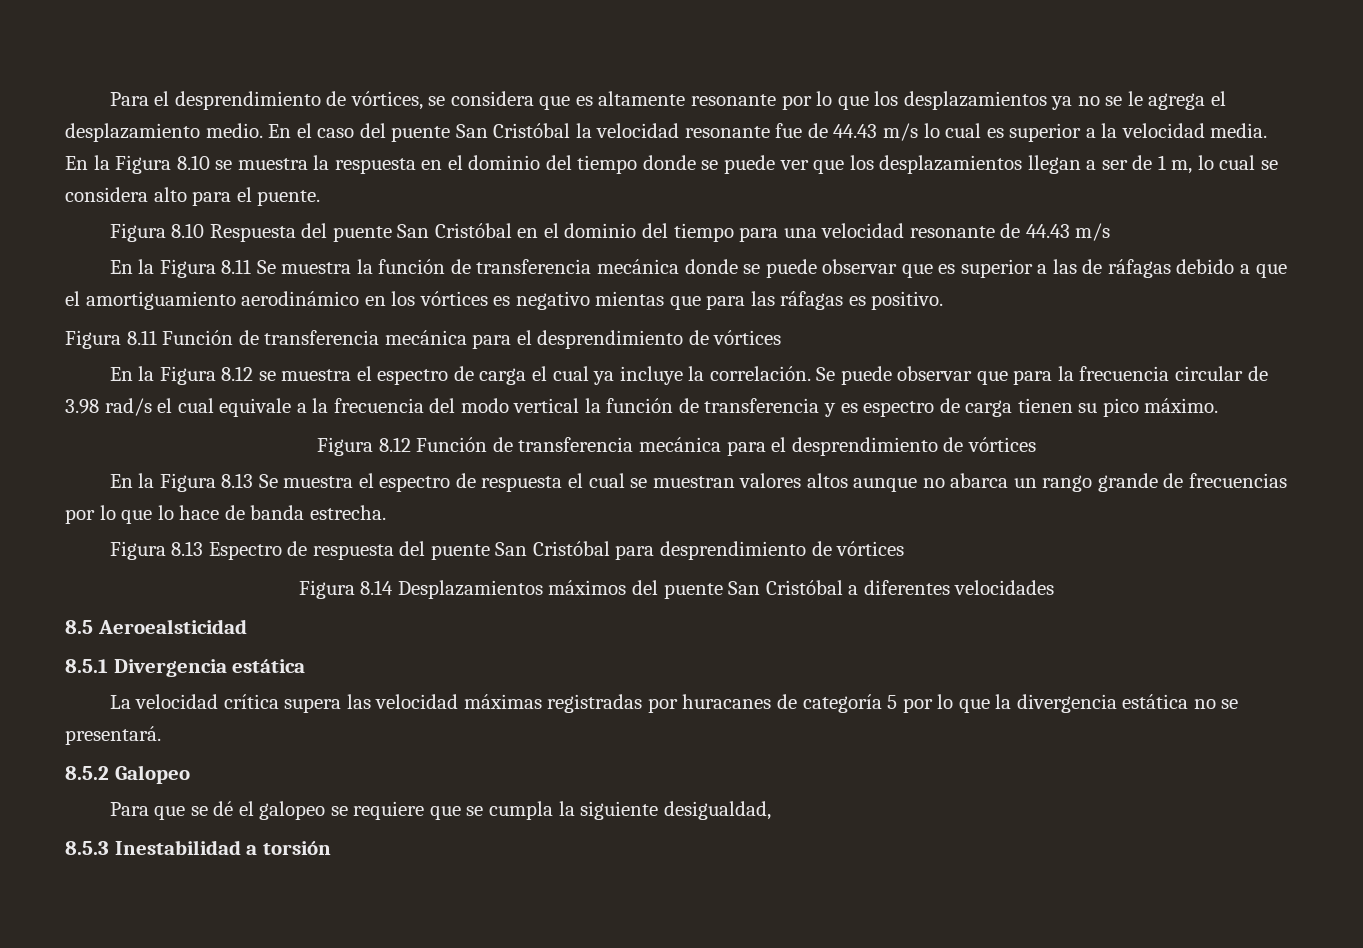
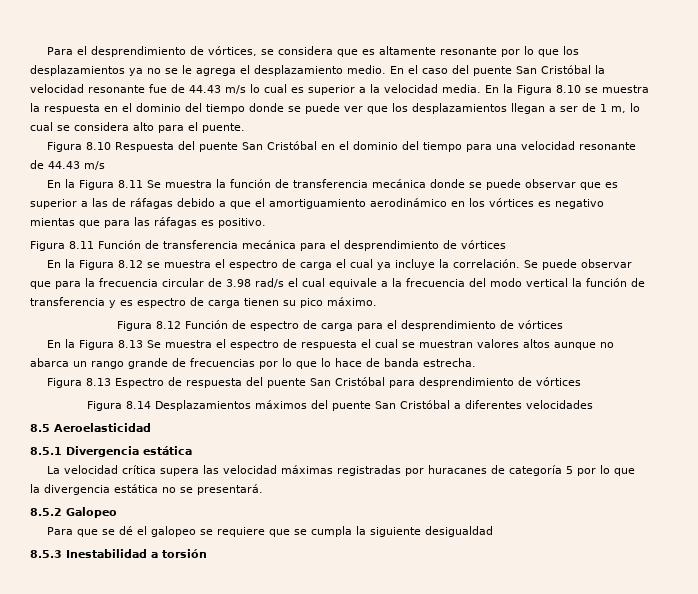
[518,437,722,452] transferencia mecánica -> [249,320,353,331] espectro de carga
[97,619,247,634] Aeroealsticidad -> [54,423,151,432] Aeroelasticidad
[663,801,771,820] desigualdad, -> [425,526,494,537] desigualdad

